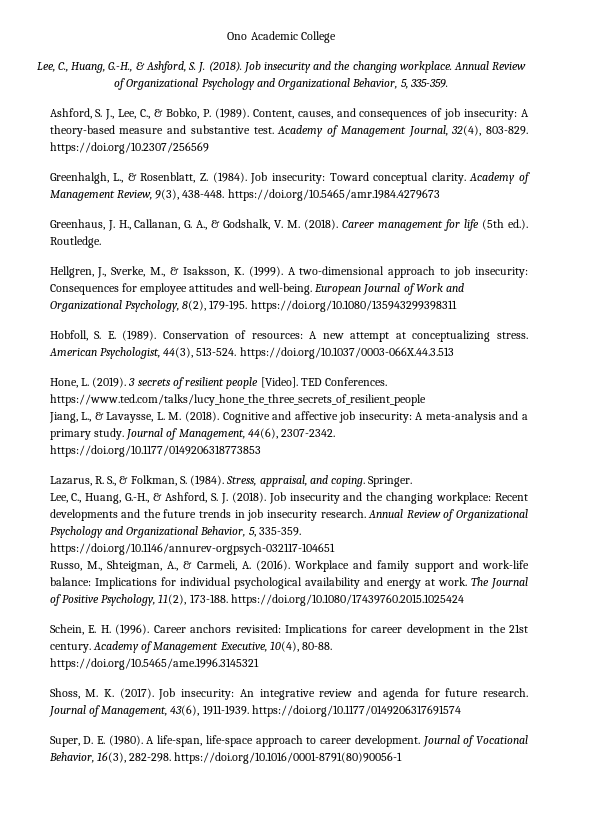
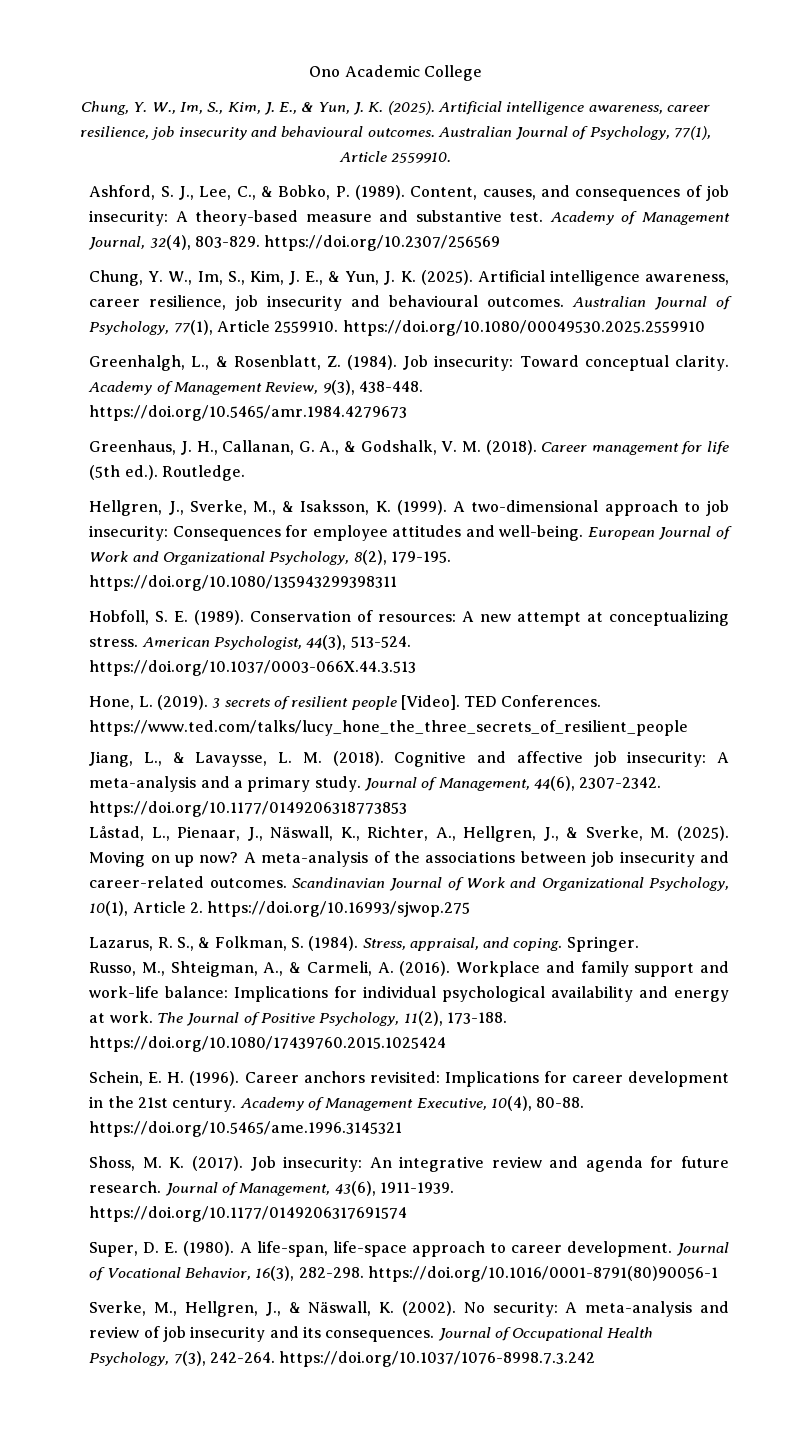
[36,61,527,73] [114,78,448,90] Lee, C., Huang, G.-H., & Ashford, S. J. (2018). Job insecurity and the changing workplace. Annual Review of Organizational Psychology and Organizational Behavior, 5, 335-359. -> [80,101,711,115] [79,126,712,140] [338,151,452,163] Chung, Y. W., Im, S., Kim, J. E., & Yun, J. K. (2025). Artificial intelligence awareness, career resilience, job insecurity and behavioural outcomes. Australian Journal of Psychology, 77(1), Article 2559910.
(209, 148) none -> [89,270,730,286] [89,295,733,311] [89,320,705,336] // Chung, Y. W., Im, S., Kim, J. E., & Yun, J. K. (2025). Artificial intelligence awareness, career resilience, job insecurity and behavioural outcomes. Australian Journal of Psychology, 77(1), Article 2559910. https://doi.org/10.1080/00049530.2025.2559910
(261, 451) none -> [89,826,729,842] [89,851,730,867] [89,876,730,891] [89,901,471,917] // Låstad, L., Pienaar, J., Näswall, K., Richter, A., Hellgren, J., & Sverke, M. (2025). Moving on up now? A meta-analysis of the associations between job insecurity and career-related outcomes. Scandinavian Journal of Work and Organizational Psychology, 10(1), Article 2. https://doi.org/10.16993/sjwop.275
[49,492,528,504] [49,509,529,521] [49,526,301,538] [49,543,335,555] // Lee, C., Huang, G.-H., & Ashford, S. J. (2018). Job insecurity and the changing workplace: Recent developments and the future trends in job insecurity research. Annual Review of Organizational Psychology and Organizational Behavior, 5, 335-359. https://doi.org/10.1146/annurev-orgpsych-032117-104651 -> (639, 944) none
(403, 758) none -> [89,1301,730,1317] [89,1326,654,1342] [89,1351,596,1367] // Sverke, M., Hellgren, J., & Näswall, K. (2002). No security: A meta-analysis and review of job insecurity and its consequences. Journal of Occupational Health Psychology, 7(3), 242-264. https://doi.org/10.1037/1076-8998.7.3.242

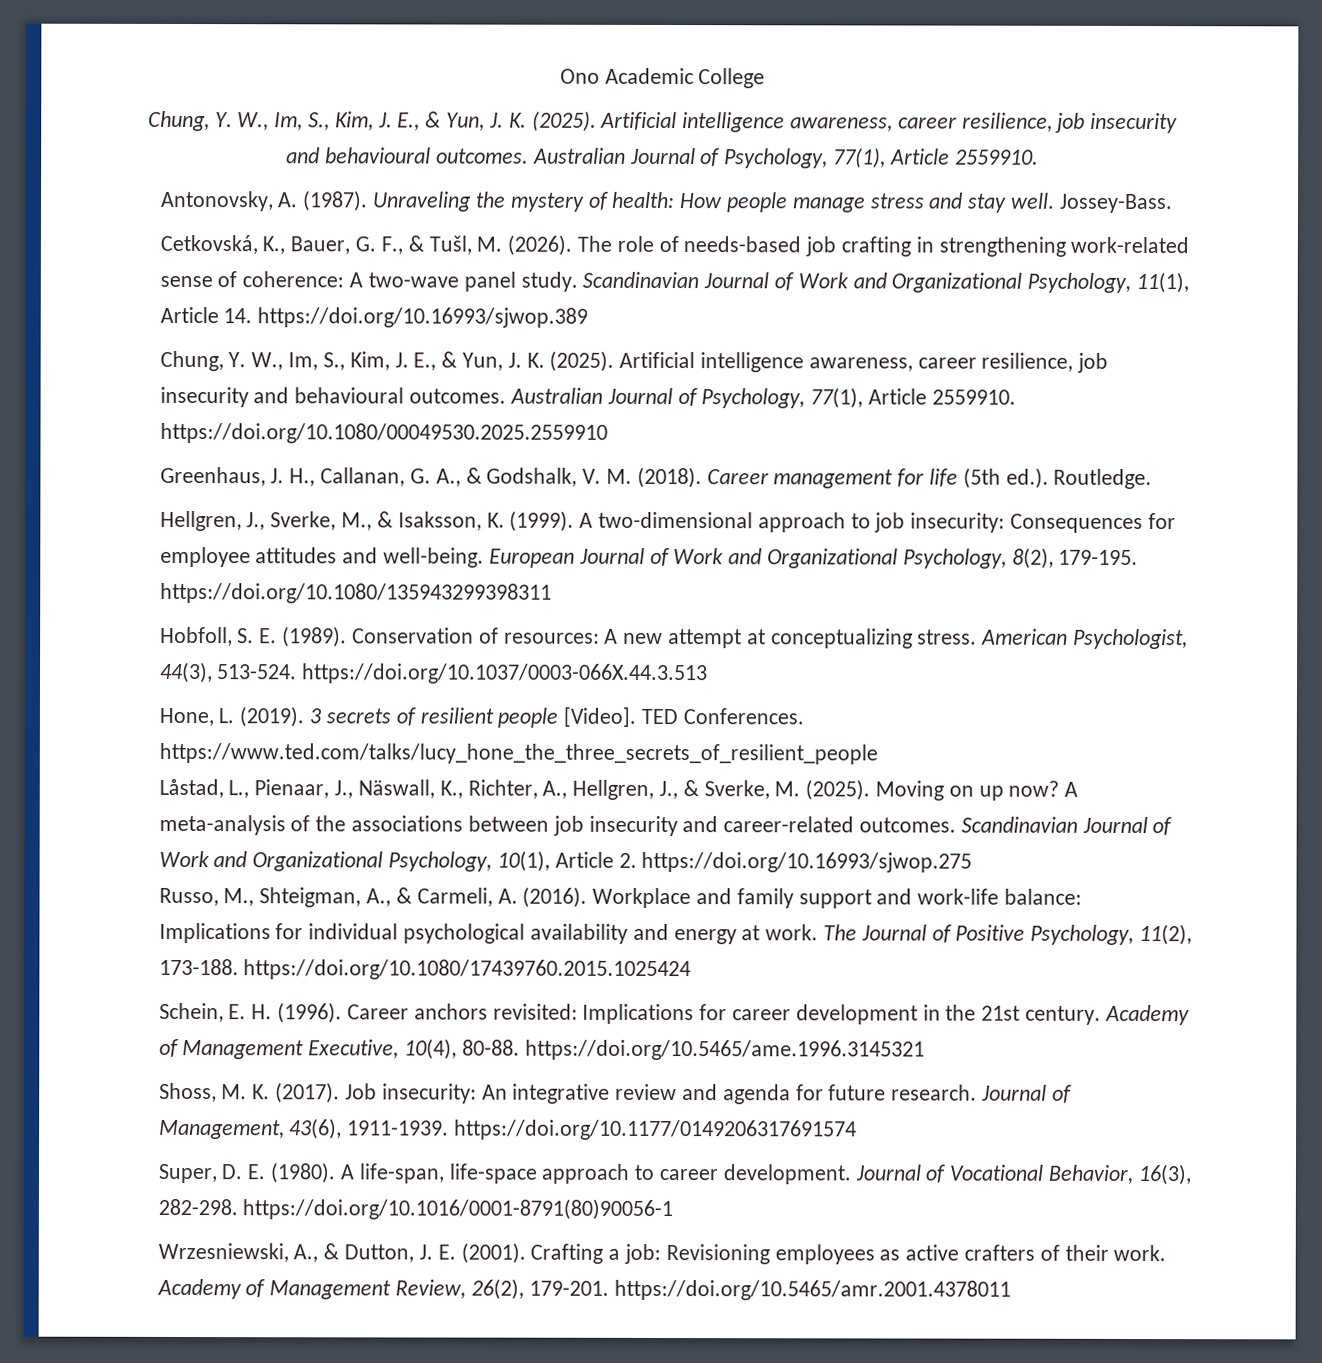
[89,185,729,201] [89,210,730,226] [88,235,501,251] Ashford, S. J., Lee, C., & Bobko, P. (1989). Content, causes, and consequences of job insecurity: A theory-based measure and substantive test. Academy of Management Journal, 32(4), 803-829. https://doi.org/10.2307/256569 -> [159,190,1173,214] [159,234,1190,257] [159,271,1189,294] [159,306,589,328] Antonovsky, A. (1987). Unraveling the mystery of health: How people manage stress and stay well. Jossey-Bass. // Cetkovská, K., Bauer, G. F., & Tušl, M. (2026). The role of needs-based job crafting in strengthening work-related sense of coherence: A two-wave panel study. Scandinavian Journal of Work and Organizational Psychology, 11(1), Article 14. https://doi.org/10.16993/sjwop.389
[89,355,729,371] [88,380,423,395] [89,405,408,421] // Greenhalgh, L., & Rosenblatt, Z. (1984). Job insecurity: Toward conceptual clarity. Academy of Management Review, 9(3), 438-448. https://doi.org/10.5465/amr.1984.4279673 -> (608, 433) none
[89,751,729,767] [89,776,662,792] [89,801,408,817] // Jiang, L., & Lavaysse, L. M. (2018). Cognitive and affective job insecurity: A meta-analysis and a primary study. Journal of Management, 44(6), 2307-2342. https://doi.org/10.1177/0149206318773853 -> (878, 753) none
[89,936,639,952] // Lazarus, R. S., & Folkman, S. (1984). Stress, appraisal, and coping. Springer. -> (973, 862) none
[89,1301,730,1317] [89,1326,654,1342] [89,1351,596,1367] Sverke, M., Hellgren, J., & Näswall, K. (2002). No security: A meta-analysis and review of job insecurity and its consequences. Journal of Occupational Health Psychology, 7(3), 242-264. https://doi.org/10.1037/1076-8998.7.3.242 -> [157,1242,1167,1265] [156,1278,1011,1301] Wrzesniewski, A., & Dutton, J. E. (2001). Crafting a job: Revisioning employees as active crafters of their work. Academy of Management Review, 26(2), 179-201. https://doi.org/10.5465/amr.2001.4378011

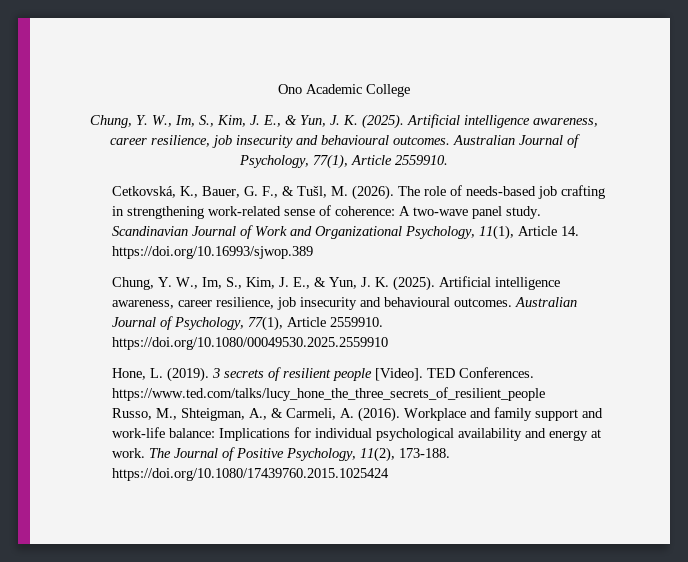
[159,190,1173,214] // Antonovsky, A. (1987). Unraveling the mystery of health: How people manage stress and stay well. Jossey-Bass. -> (448, 160) none
[159,466,1153,490] [159,510,1176,534] [159,546,1139,569] [159,582,552,604] [159,626,1188,650] [158,661,709,685] // Greenhaus, J. H., Callanan, G. A., & Godshalk, V. M. (2018). Career management for life (5th ed.). Routledge. // Hellgren, J., Sverke, M., & Isaksson, K. (1999). A two-dimensional approach to job insecurity: Consequences for employee attitudes and well-being. European Journal of Work and Organizational Psychology, 8(2), 179-195. https://doi.org/10.1080/135943299398311 // Hobfoll, S. E. (1989). Conservation of resources: A new attempt at conceptualizing stress. American Psychologist, 44(3), 513-524. https://doi.org/10.1037/0003-066X.44.3.513 -> (388, 343) none
[158,778,1079,801] [158,814,1173,837] [158,850,973,873] // Låstad, L., Pienaar, J., Näswall, K., Richter, A., Hellgren, J., & Sverke, M. (2025). Moving on up now? A meta-analysis of the associations between job insecurity and career-related outcomes. Scandinavian Journal of Work and Organizational Psychology, 10(1), Article 2. https://doi.org/10.16993/sjwop.275 -> (545, 394) none
[158,1002,1190,1026] [158,1038,925,1061] [158,1082,1072,1105] [158,1118,858,1141] [157,1162,1191,1186] [157,1198,674,1221] [157,1242,1167,1265] [156,1278,1011,1301] // Schein, E. H. (1996). Career anchors revisited: Implications for career development in the 21st century. Academy of Management Executive, 10(4), 80-88. https://doi.org/10.5465/ame.1996.3145321 // Shoss, M. K. (2017). Job insecurity: An integrative review and agenda for future research. Journal of Management, 43(6), 1911-1939. https://doi.org/10.1177/0149206317691574 // Super, D. E. (1980). A life-span, life-space approach to career development. Journal of Vocational Behavior, 16(3), 282-298. https://doi.org/10.1016/0001-8791(80)90056-1 // Wrzesniewski, A., & Dutton, J. E. (2001). Crafting a job: Revisioning employees as active crafters of their work. Academy of Management Review, 26(2), 179-201. https://doi.org/10.5465/amr.2001.4378011 -> (389, 474) none

